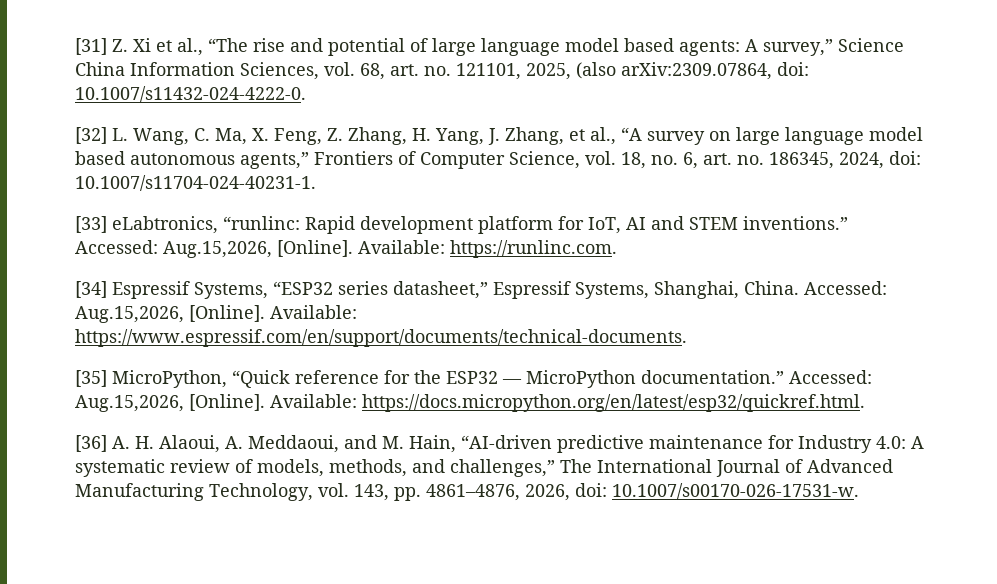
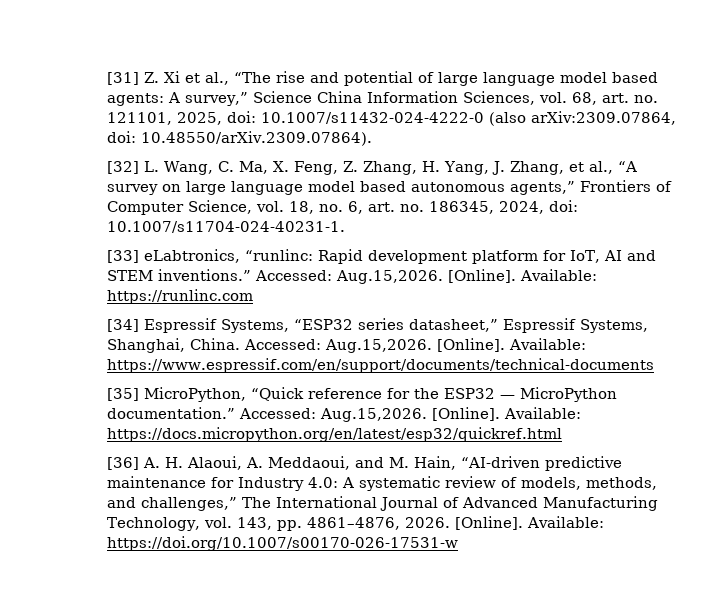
(572, 71) none -> [227,111,485,124] doi: 10.1007/s11432-024-4222-0
[75,86,307,102] 10.1007/s11432-024-4222-0. -> [141,131,373,146] 10.48550/arXiv.2309.07864).
[163,240,618,258] Aug.15,2026, [Online]. Available: https://runlinc.com. -> [336,269,598,284] [107,289,254,304] Aug.15,2026. [Online]. Available: https://runlinc.com
[75,305,358,323] [75,329,688,347] Aug.15,2026, [Online]. Available: https://www.espressif.com/en/support/documents/technical-documents. -> [325,338,587,353] [107,358,655,373] Aug.15,2026. [Online]. Available: https://www.espressif.com/en/support/documents/technical-documents
[75,394,866,412] Aug.15,2026, [Online]. Available: https://docs.micropython.org/en/latest/esp32/quickref.html. -> [320,407,582,422] [107,427,563,442] Aug.15,2026. [Online]. Available: https://docs.micropython.org/en/latest/esp32/quickref.html
[525,483,860,501] 2026, doi: 10.1007/s00170-026-17531-w. -> [405,516,605,530] [107,536,459,551] 2026. [Online]. Available: https://doi.org/10.1007/s00170-026-17531-w

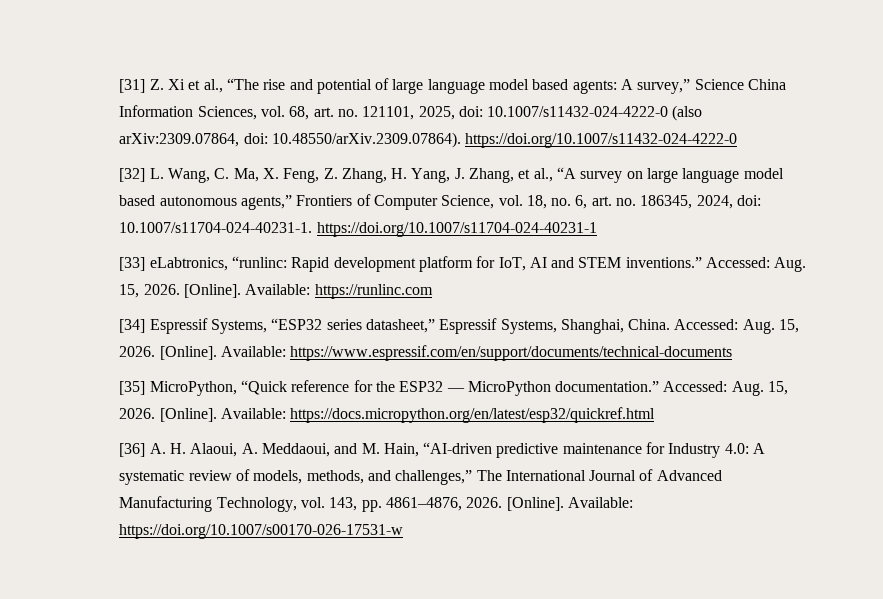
(373, 138) none -> [465,133,738,148] https://doi.org/10.1007/s11432-024-4222-0
(346, 227) none -> [316,222,597,237] https://doi.org/10.1007/s11704-024-40231-1
[336,270,444,284] Aug.15,2026. -> [774,257,807,272] [119,284,180,298] Aug. 15, 2026.
[325,339,433,353] Aug.15,2026. -> [742,319,800,334] [119,346,156,357] Aug. 15, 2026.
[320,408,428,422] Aug.15,2026. -> [731,381,789,396] [119,408,156,419] Aug. 15, 2026.

